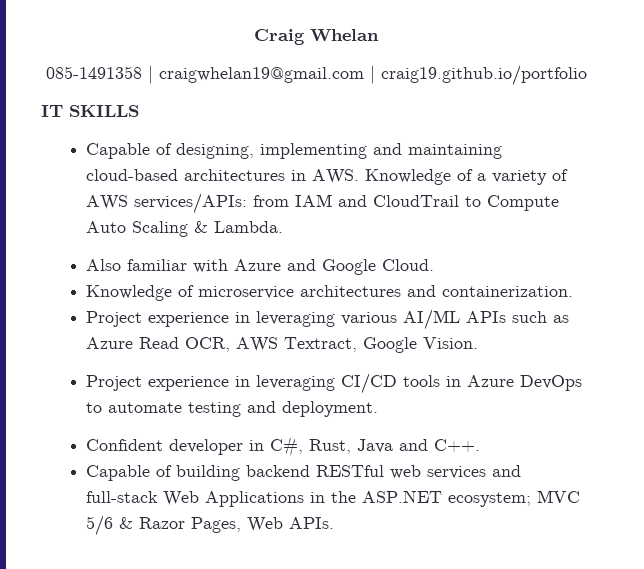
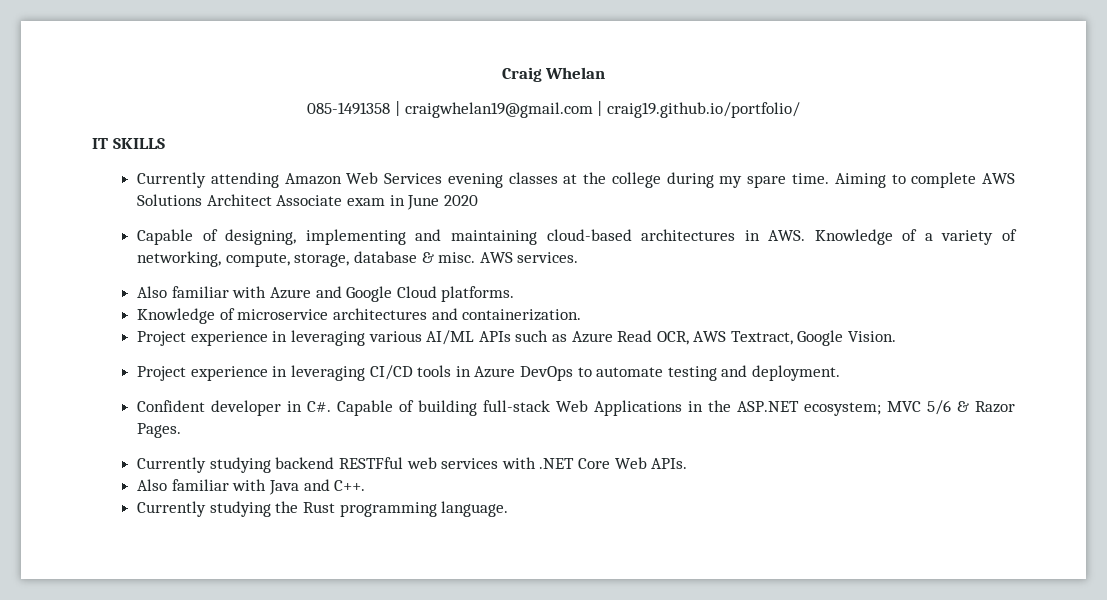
[380,65,587,86] craig19.github.io/portfolio -> [606,102,800,118] craig19.github.io/portfolio/
(139, 111) none -> [137,172,1016,188] [137,194,478,210] // Currently attending Amazon Web Services evening classes at the college during my spare time. Aiming to complete AWS Solutions Architect Associate exam in June 2020
[86,193,560,214] [86,221,284,237] AWS services/APIs: from IAM and CloudTrail to Compute Auto Scaling & Lambda. -> [137,251,579,267] networking, compute, storage, database & misc. AWS services.
[382,259,435,271] Cloud. -> [396,286,515,302] Cloud platforms.
[270,436,481,457] [86,465,522,481] C#, Rust, Java and C++. // Capable of building backend RESTful web services and -> [307,400,478,416] C#. Capable of building
[191,517,335,533] Pages, Web APIs. -> [137,423,182,438] [137,457,688,473] [137,479,366,495] [137,501,509,517] Pages. // Currently studying backend RESTFful web services with .NET Core Web APIs. // Also familiar with Java and C++. // Currently studying the Rust programming language.

